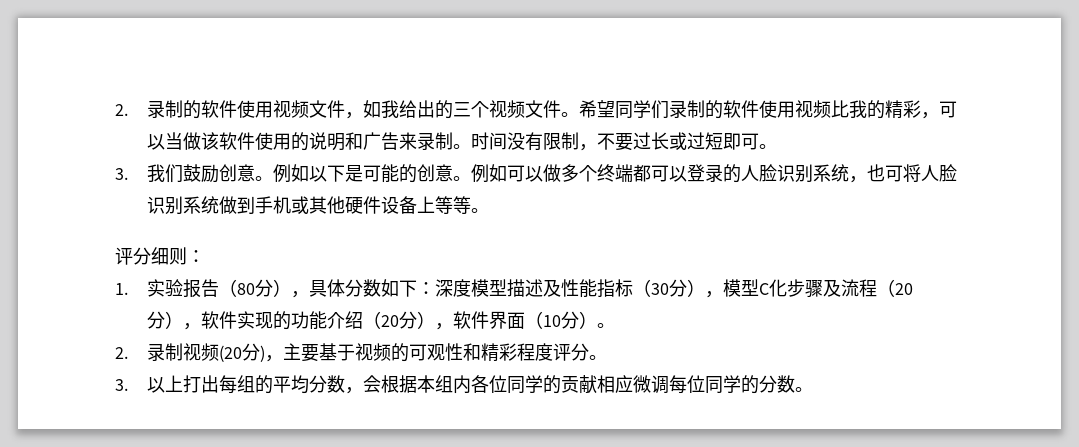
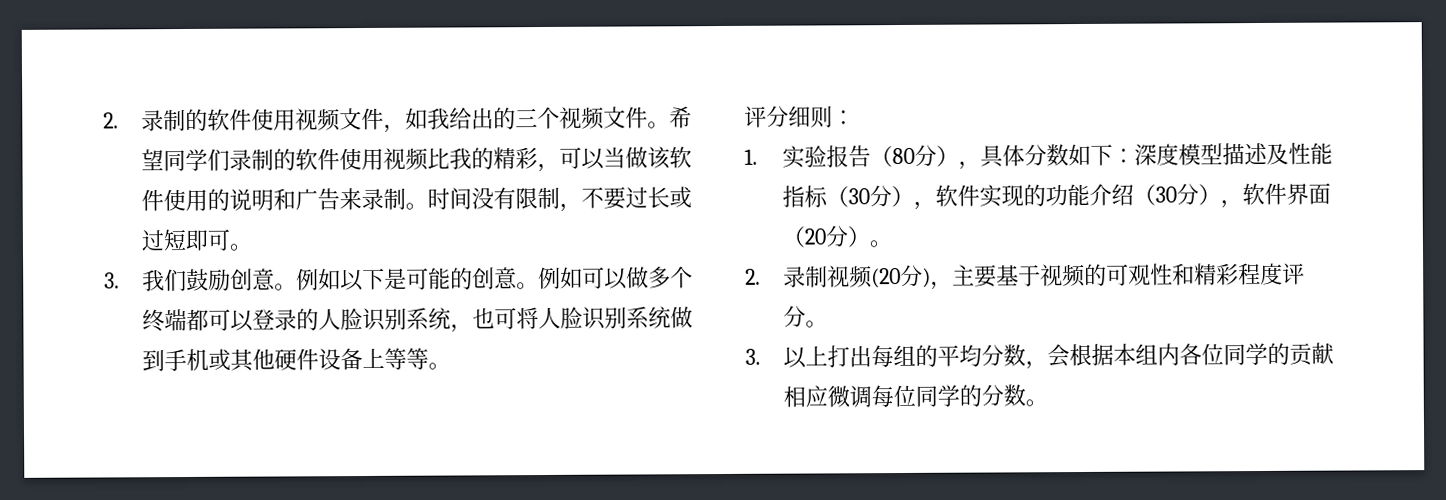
[722,279,913,298] [146,311,201,330] 模型C化步骤及流程（20分）， -> (936, 205) none
[380,315,399,327] 20 -> [1154,186,1177,203] 30
[542,315,561,327] 10 -> [803,228,826,245] 20

